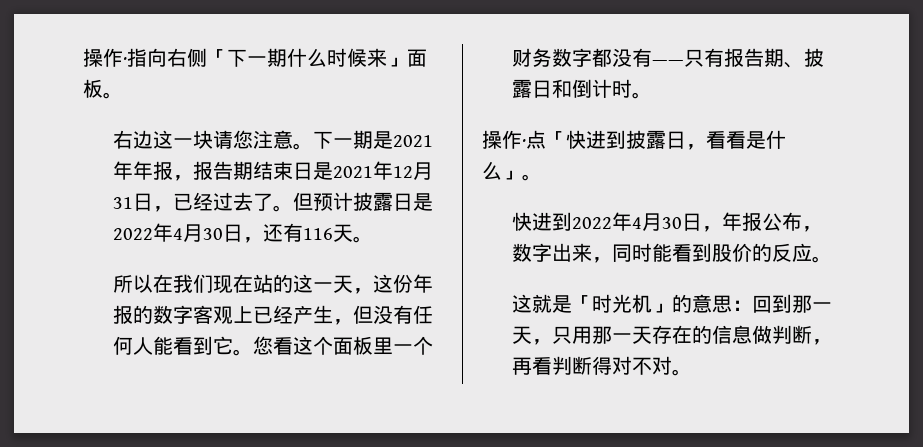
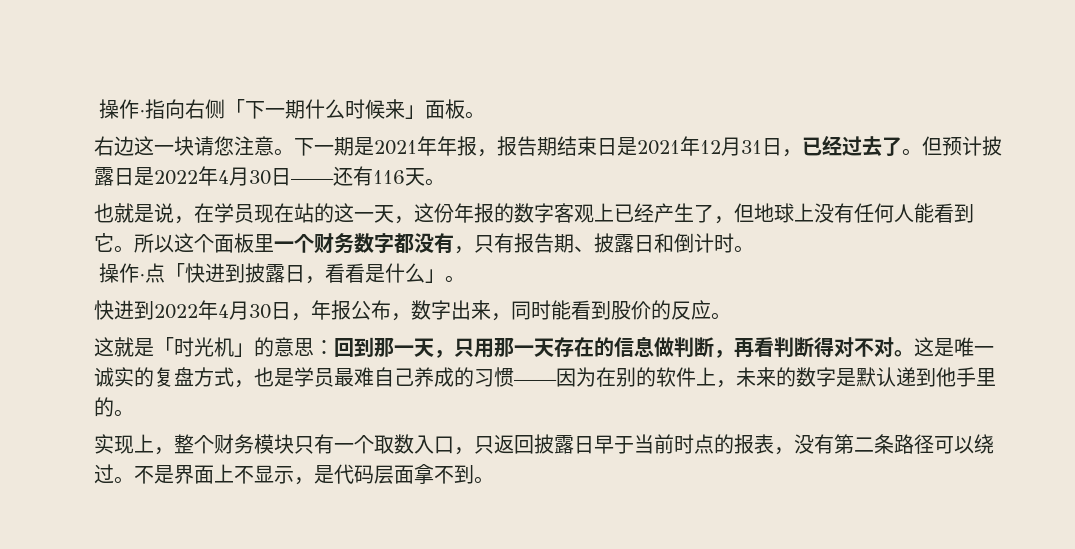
[242,237,263,243] ， -> [290,178,334,184] ——
[112,274,213,293] 所以在我们 -> [93,203,254,224] 也就是说，在学员
[332,305,373,325] ，但 -> [693,203,814,224] 了，但地球上
[252,336,293,355] 您看 -> [133,233,174,253] 所以
[651,60,684,65] —— -> [453,246,474,254] ，
(692, 372) none -> [913,337,994,357] [93,367,996,388] [93,397,134,417] [93,434,994,455] [93,464,494,485] 这是唯一诚实的复盘方式，也是学员最难自己养成的习惯——因为在别的软件上，未来的数字是默认递到他手里的。 // 实现上，整个财务模块只有一个取数入口，只返回披露日早于当前时点的报表，没有第二条路径可以绕过。不是界面上不显示，是代码层面拿不到。

